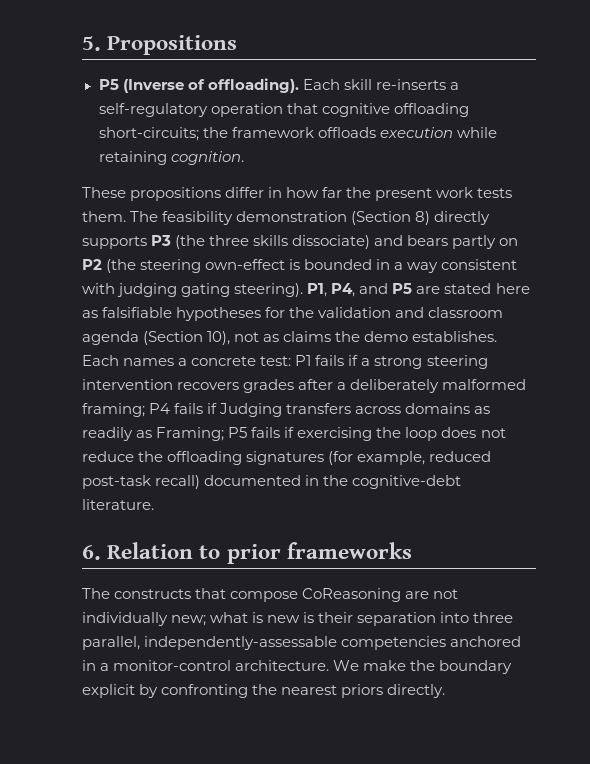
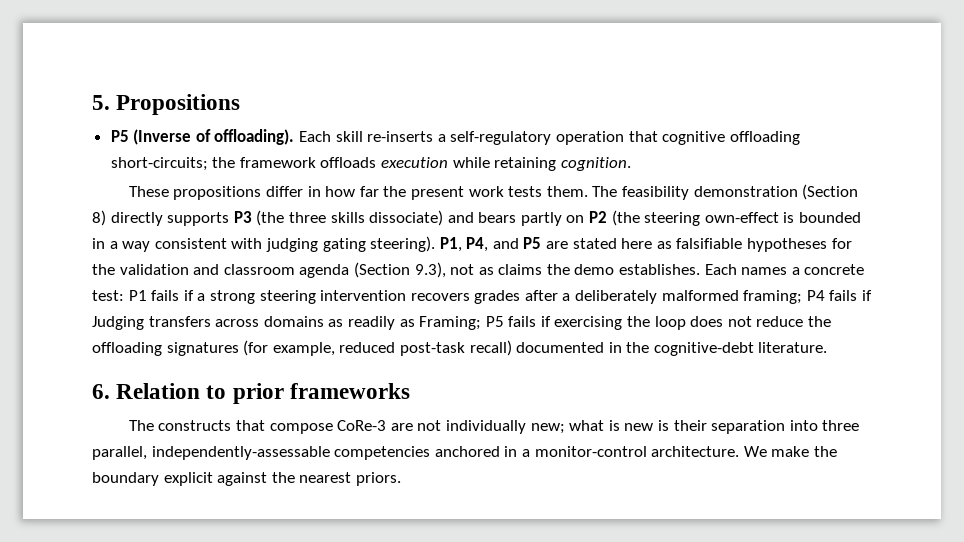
[207,331,231,345] 10), -> [414,262,446,278] 9.3),
[302,588,402,602] CoReasoning -> [337,420,387,431] CoRe-3
[139,684,446,698] by confronting the nearest priors directly. -> [217,472,401,486] against the nearest priors.

